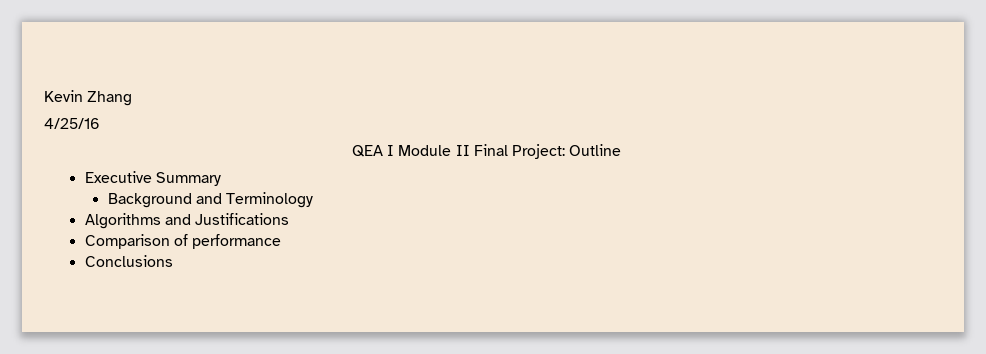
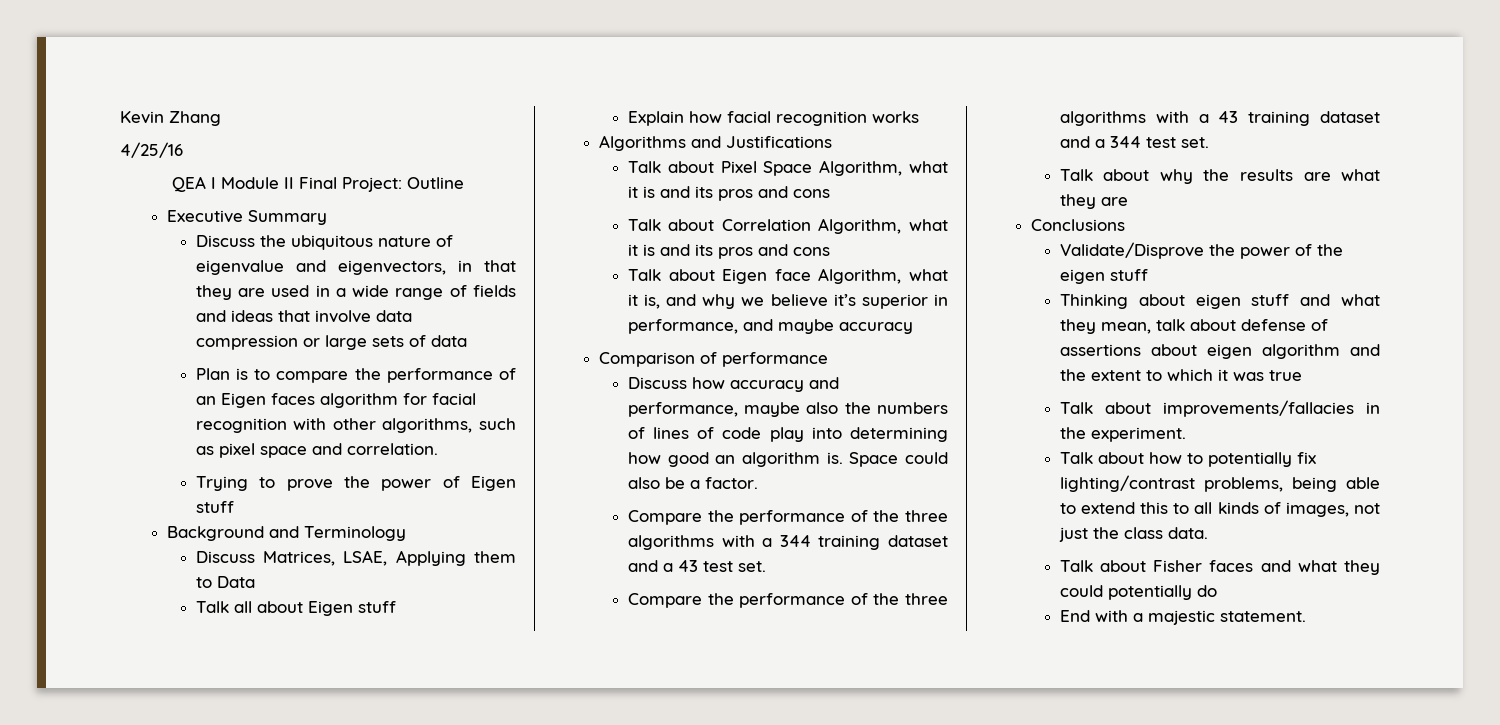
[107,192,314,208] [84,213,290,229] [84,234,282,249] [84,255,173,267] Background and Terminology // Algorithms and Justifications // Comparison of performance // Conclusions -> [195,235,453,250] [195,260,516,275] [195,285,517,300] [195,310,412,323] [195,335,467,350] [195,368,516,383] [195,393,476,408] [195,418,516,433] [195,443,438,458] [195,476,516,491] [195,501,234,513] [167,526,407,541] [195,550,516,566] [195,576,255,588] [195,601,396,616] [627,111,919,126] [599,135,833,151] [627,160,948,176] [627,186,830,201] [627,218,948,234] [627,244,830,259] [627,268,948,284] [627,294,949,309] [627,319,913,334] [599,352,829,367] [627,377,839,392] [627,402,948,417] [627,427,948,442] [627,452,948,467] [627,477,758,489] [627,510,948,525] [627,535,948,550] [627,560,766,572] [627,593,948,608] [1059,111,1380,126] [1059,136,1209,148] [1059,169,1380,184] [1059,194,1128,209] [1031,219,1126,231] [1059,242,1343,259] [1059,269,1148,284] [1059,294,1380,309] [1059,319,1328,334] [1059,344,1380,359] [1059,369,1302,381] [1059,400,1380,417] [1059,427,1186,442] [1059,452,1316,467] [1059,475,1380,492] [1059,502,1380,517] [1058,527,1208,542] [1059,560,1380,575] [1059,585,1217,600] [1059,610,1306,625] Discuss the ubiquitous nature of eigenvalue and eigenvectors, in that they are used in a wide range of fields and ideas that involve data compression or large sets of data // Plan is to compare the performance of an Eigen faces algorithm for facial recognition with other algorithms, such as pixel space and correlation. // Trying to prove the power of Eigen stuff // Background and Terminology // Discuss Matrices, LSAE, Applying them to Data // Talk all about Eigen stuff // Explain how facial recognition works // Algorithms and Justifications // Talk about Pixel Space Algorithm, what it is and its pros and cons // Talk about Correlation Algorithm, what it is and its pros and cons // Talk about Eigen face Algorithm, what it is, and why we believe it’s superior in performance, and maybe accuracy // Comparison of performance // Discuss how accuracy and performance, maybe also the numbers of lines of code play into determining how good an algorithm is. Space could also be a factor. // Compare the performance of the three algorithms with a 344 training dataset and a 43 test set. // Compare the performance of the three algorithms with a 43 training dataset and a 344 test set. // Talk about why the results are what they are // Conclusions // Validate/Disprove the power of the eigen stuff // Thinking about eigen stuff and what they mean, talk about defense of assertions about eigen algorithm and the extent to which it was true // Talk about improvements/fallacies in the experiment. // Talk about how to potentially fix lighting/contrast problems, being able to extend this to all kinds of images, not just the class data. // Talk about Fisher faces and what they could potentially do // End with a majestic statement.

